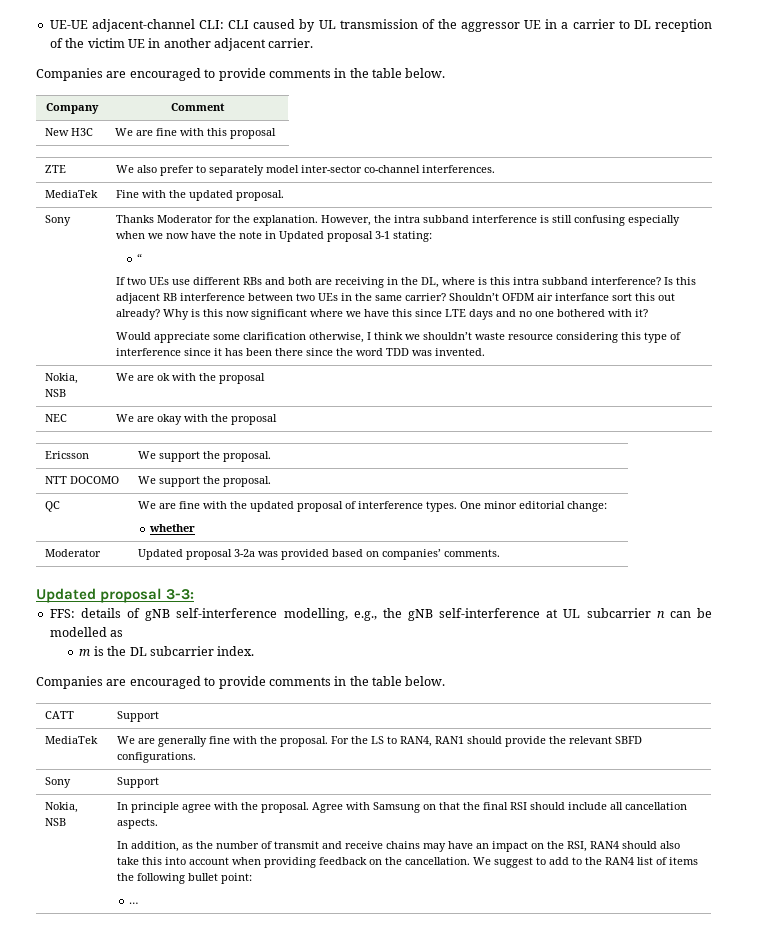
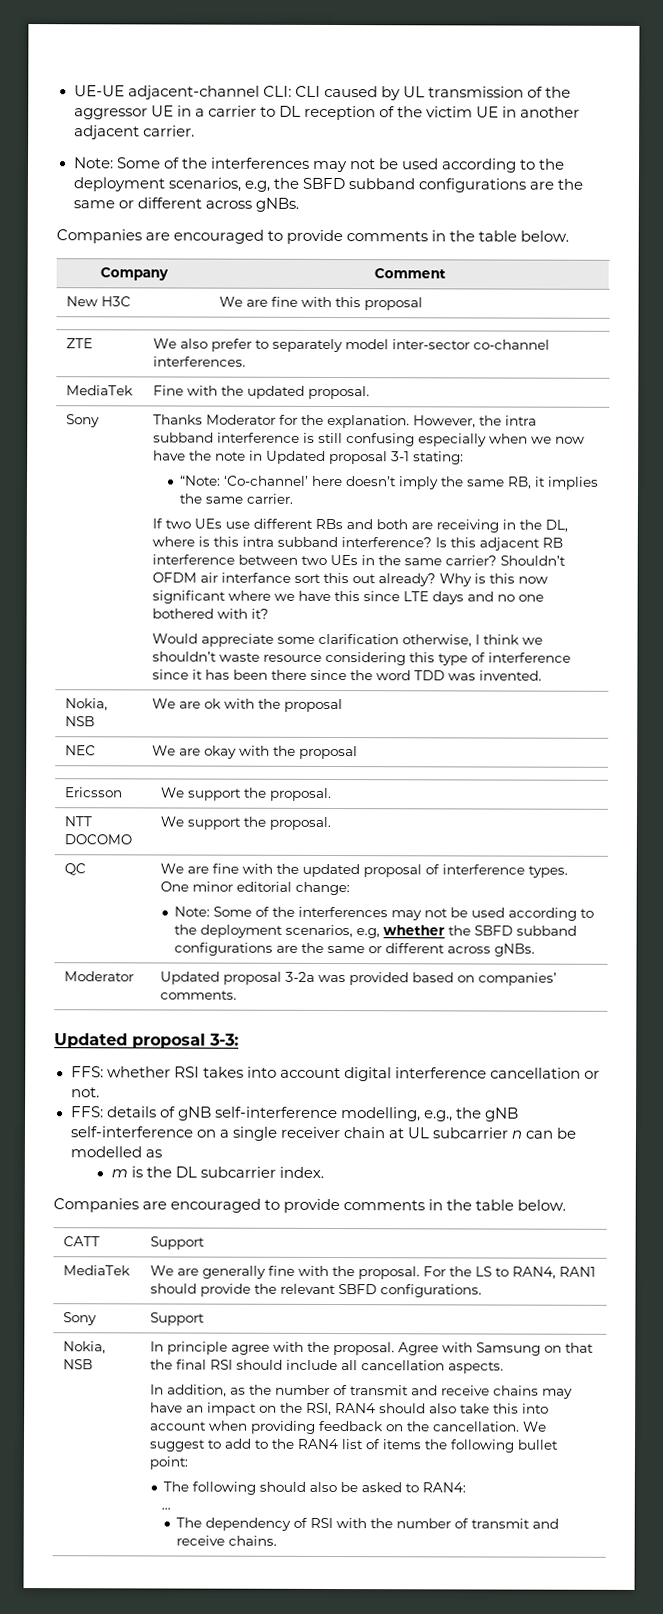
(314, 43) none -> [73,157,566,173] [72,177,583,193] [72,197,299,212] // Note: Some of the interferences may not be used according to the deployment scenarios, e.g, the SBFD subband configurations are the same or different across gNBs.
[136,253,142,262] “ -> [179,475,599,490] [178,493,293,504] “Note: ‘Co-channel’ here doesn’t imply the same RB, it implies the same carrier.
[148,524,195,532] whether -> [174,906,595,921] [174,924,578,939] [174,942,536,957] Note: Some of the interferences may not be used according to the deployment scenarios, e.g, whether the SBFD subband configurations are the same or different across gNBs.
(195, 594) none -> [70,1066,600,1082] [70,1087,100,1098] // FFS: whether RSI takes into account digital interference cancellation or not.
(541, 613) none -> [195,1126,385,1141] on a single receiver chain
[128,902,138,904] … -> [163,1481,467,1495] [160,1507,171,1510] [175,1517,559,1531] [175,1535,277,1546] The following should also be asked to RAN4: // … // The dependency of RSI with the number of transmit and receive chains.

